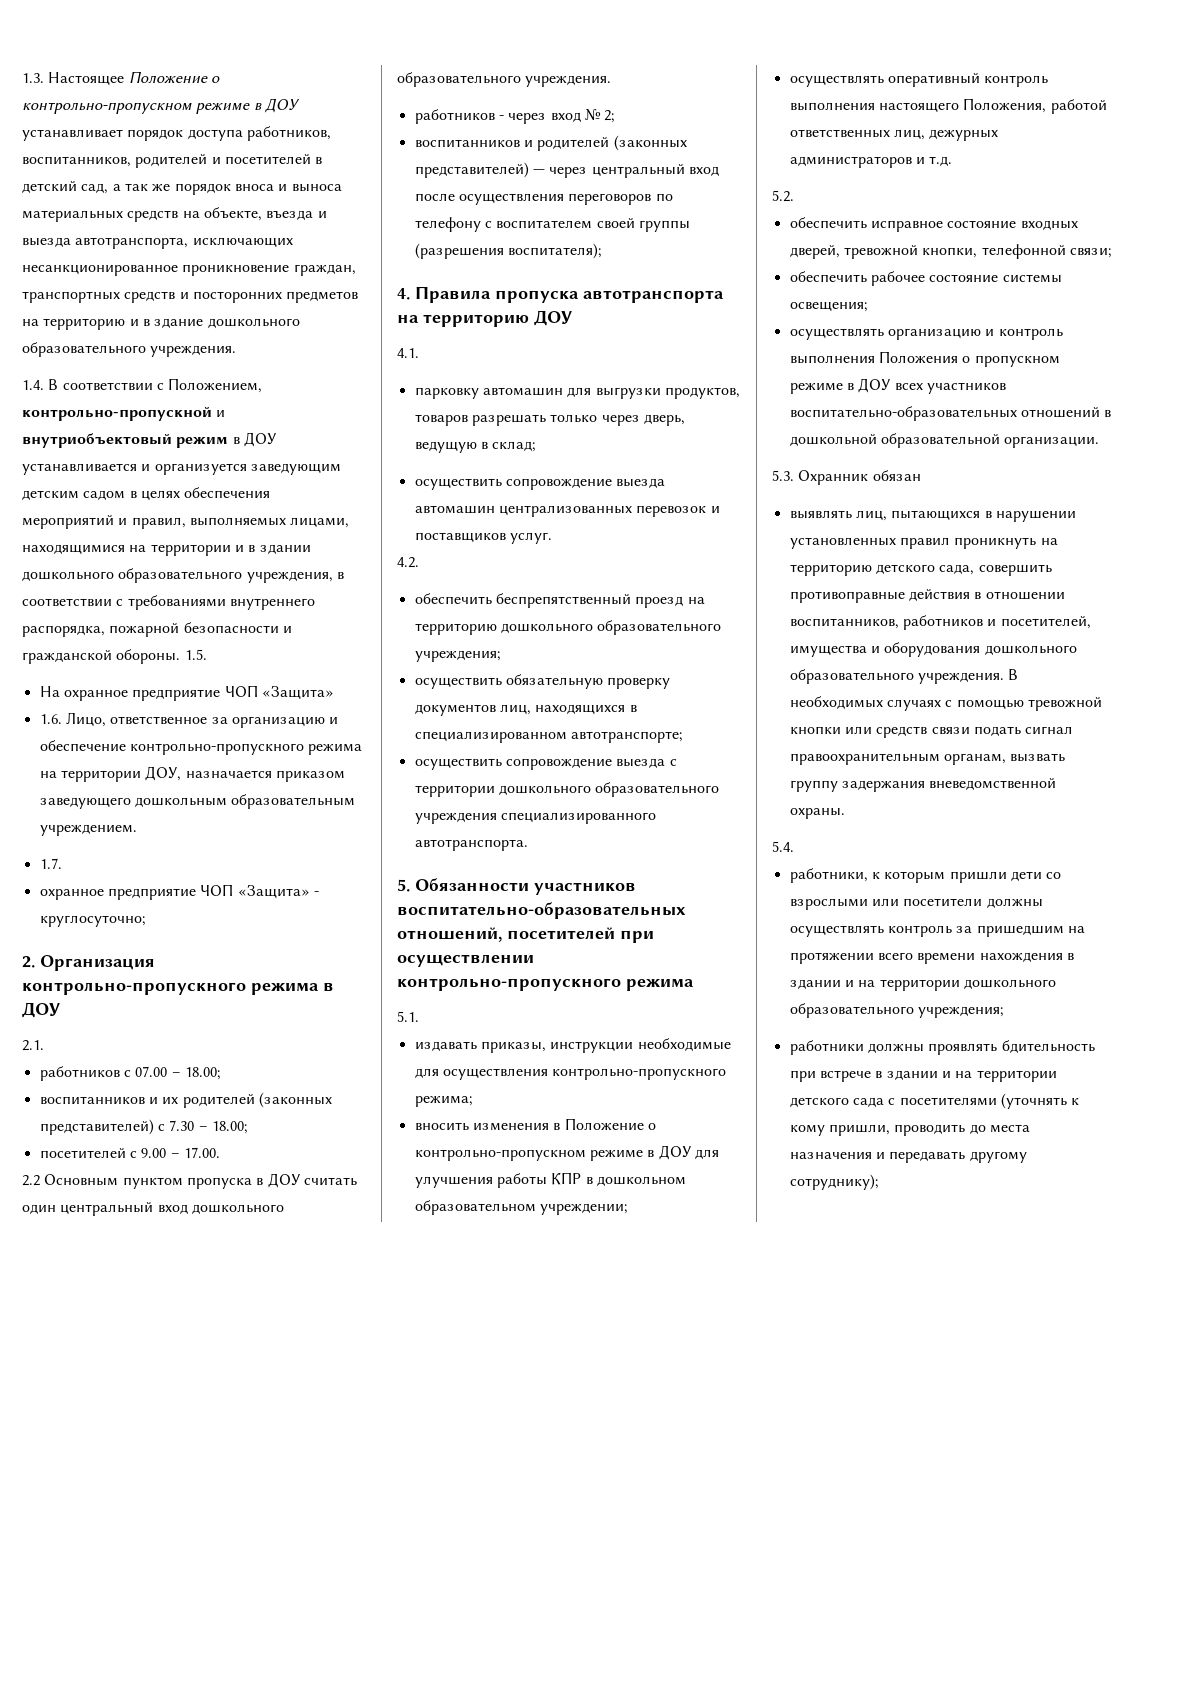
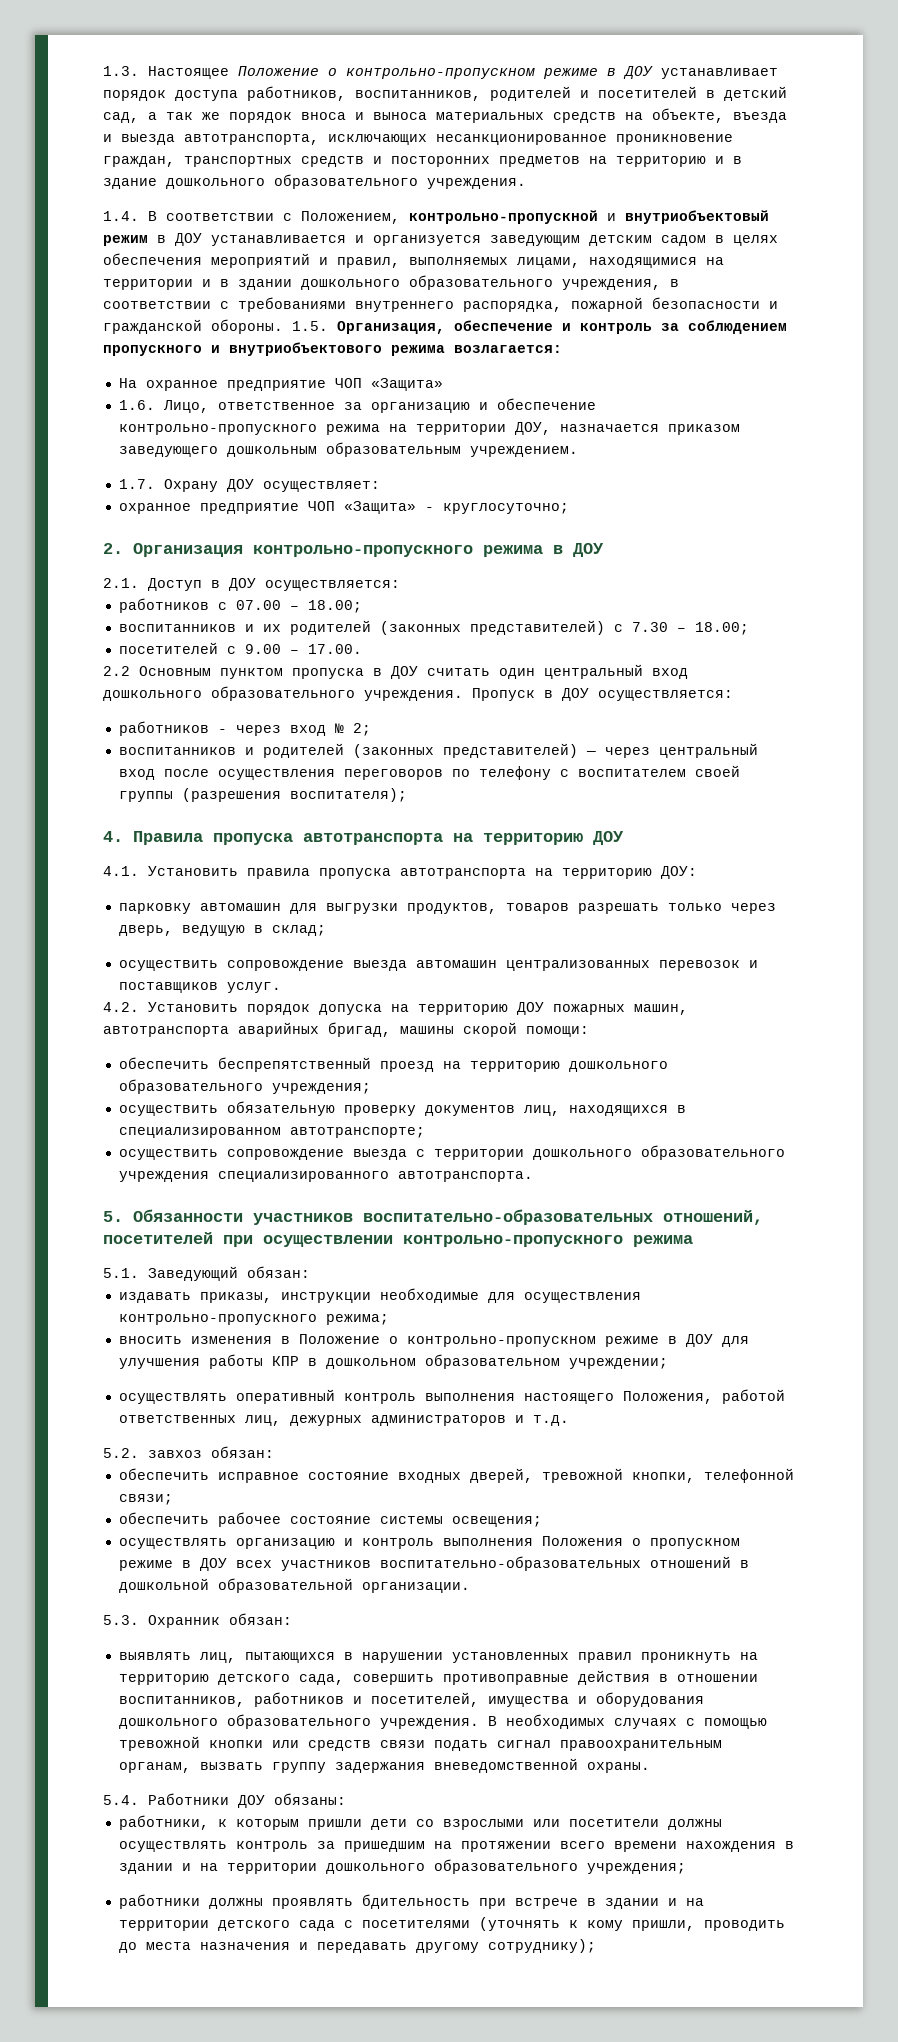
(207, 654) none -> [337,320,787,334] [103,342,562,356] Организация, обеспечение и контроль за соблюдением пропускного и внутриобъектового режима возлагается:
(62, 863) none -> [163,479,380,492] Охрану ДОУ осуществляет:
(44, 1045) none -> [148,578,400,591] Доступ в ДОУ осуществляется:
(612, 81) none -> [472,688,733,701] Пропуск в ДОУ осуществляется:
(419, 353) none -> [148,866,697,879] Установить правила пропуска автотранспорта на территорию ДОУ:
(419, 562) none -> [148,1002,688,1015] [103,1022,589,1037] Установить порядок допуска на территорию ДОУ пожарных машин, автотранспорта аварийных бригад, машины скорой помощи:
(419, 1016) none -> [148,1266,310,1281] Заведующий обязан:
(794, 196) none -> [148,1446,274,1458] завхоз обязан:
[872,470,921,481] обязан -> [229,1613,292,1625] обязан:
(794, 846) none -> [148,1793,346,1808] Работники ДОУ обязаны:

